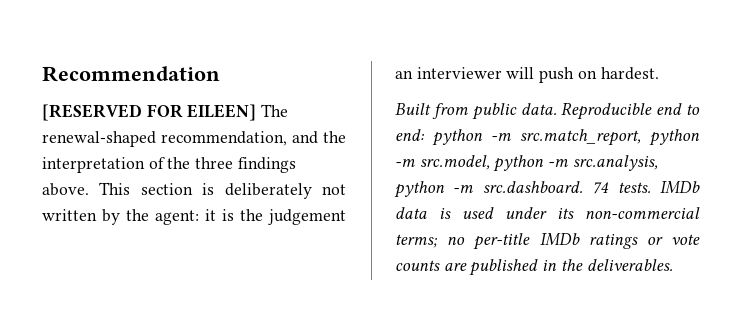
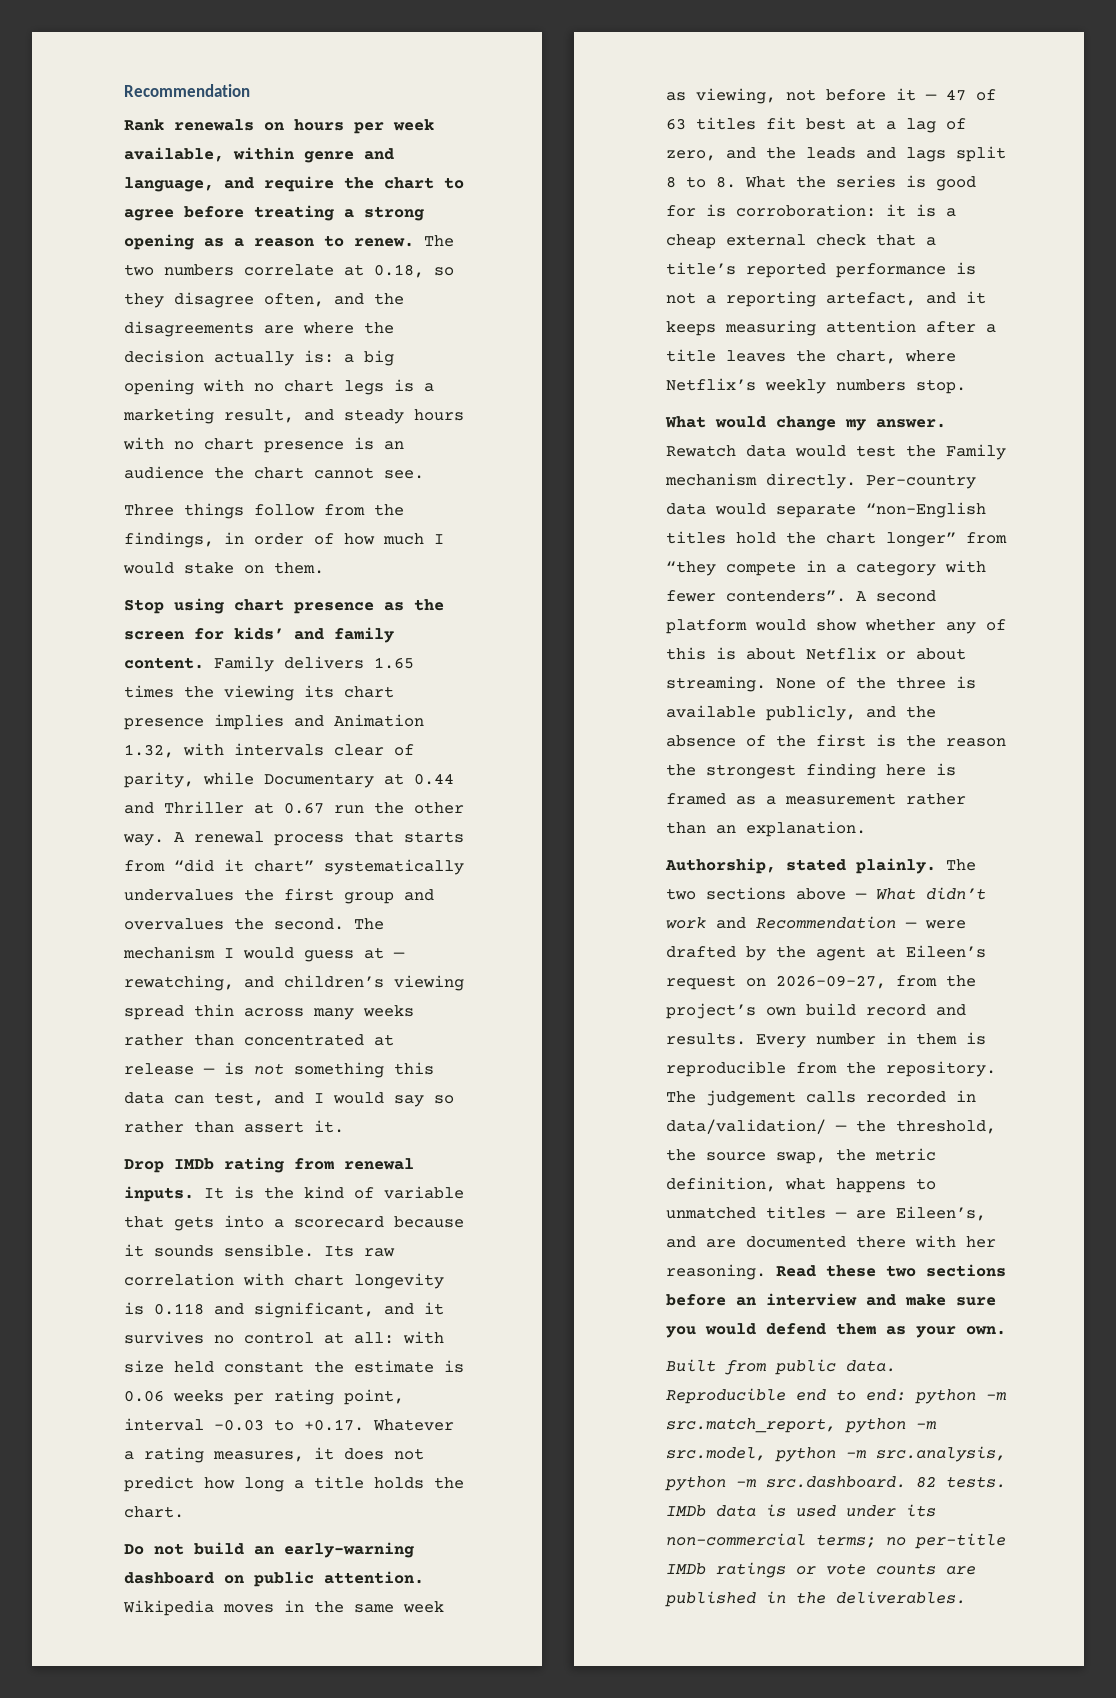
[42,104,289,121] [42,131,346,147] [42,157,296,173] [42,182,346,199] [42,209,346,225] [395,67,659,83] [RESERVED FOR EILEEN] The renewal-shaped recommendation, and the interpretation of the three findings above. This section is deliberately not written by the agent: it is the judgement an interviewer will push on hardest. -> [124,119,434,134] [124,147,394,163] [124,176,464,192] [124,205,424,221] [124,234,454,250] [124,264,454,278] [124,292,404,308] [124,321,394,337] [124,350,394,366] [124,379,434,395] [123,408,464,424] [123,437,404,453] [124,466,424,479] [124,503,404,519] [124,532,444,548] [123,562,324,574] [124,598,444,614] [124,627,394,643] [124,656,414,672] [124,685,394,701] [124,714,424,730] [124,743,414,758] [124,772,454,788] [124,801,464,814] [123,831,464,846] [124,859,464,875] [124,888,434,904] [124,918,384,930] [123,946,405,962] [124,975,464,991] [124,1004,414,1020] [124,1034,394,1046] [124,1062,434,1078] [124,1092,454,1107] [124,1120,344,1133] [124,1157,414,1173] [124,1186,464,1202] [124,1215,464,1231] [124,1244,395,1257] [124,1273,444,1289] [124,1302,444,1318] [124,1331,444,1344] [124,1360,464,1373] [124,1389,404,1405] [124,1418,454,1431] [124,1447,424,1463] [124,1476,464,1492] [124,1506,184,1518] [124,1542,414,1558] [124,1571,424,1587] [123,1600,444,1616] [666,88,996,104] [666,117,966,133] [666,146,1006,162] [666,175,976,191] [666,204,956,217] [666,234,936,249] [666,262,976,278] [666,291,986,307] [666,320,996,336] [666,349,956,364] [666,378,966,394] [665,416,946,431] [666,444,1006,460] [665,473,976,489] [666,502,986,518] [666,531,1007,547] [666,560,986,576] [666,590,936,602] [666,619,1006,634] [666,647,966,660] [666,676,976,692] [666,705,936,721] [666,734,1006,747] [666,763,956,779] [666,793,966,805] [666,821,866,837] [665,858,976,874] [666,887,986,900] [666,916,966,929] [666,945,986,961] [666,975,976,990] [666,1003,966,1019] [666,1032,986,1048] [666,1061,996,1077] [666,1090,976,1106] [666,1119,996,1134] [666,1148,936,1164] [666,1177,936,1193] [666,1206,986,1221] [666,1235,996,1248] [666,1264,1006,1280] [666,1293,996,1306] [666,1323,1006,1338] Rank renewals on hours per week available, within genre and language, and require the chart to agree before treating a strong opening as a reason to renew. The two numbers correlate at 0.18, so they disagree often, and the disagreements are where the decision actually is: a big opening with no chart legs is a marketing result, and steady hours with no chart presence is an audience the chart cannot see. // Three things follow from the findings, in order of how much I would stake on them. // Stop using chart presence as the screen for kids’ and family content. Family delivers 1.65 times the viewing its chart presence implies and Animation 1.32, with intervals clear of parity, while Documentary at 0.44 and Thriller at 0.67 run the other way. A renewal process that starts from “did it chart” systematically undervalues the first group and overvalues the second. The mechanism I would guess at — rewatching, and children’s viewing spread thin across many weeks rather than concentrated at release — is not something this data can test, and I would say so rather than assert it. // Drop IMDb rating from renewal inputs. It is the kind of variable that gets into a scorecard because it sounds sensible. Its raw correlation with chart longevity is 0.118 and significant, and it survives no control at all: with size held constant the estimate is 0.06 weeks per rating point, interval −0.03 to +0.17. Whatever a rating measures, it does not predict how long a title holds the chart. // Do not build an early-warning dashboard on public attention. Wikipedia moves in the same week as viewing, not before it — 47 of 63 titles fit best at a lag of zero, and the leads and lags split 8 to 8. What the series is good for is corroboration: it is a cheap external check that a title’s reported performance is not a reporting artefact, and it keeps measuring attention after a title leaves the chart, where Netflix’s weekly numbers stop. // What would change my answer. Rewatch data would test the Family mechanism directly. Per-country data would separate “non-English titles hold the chart longer” from “they compete in a category with fewer contenders”. A second platform would show whether any of this is about Netflix or about streaming. None of the three is available publicly, and the absence of the first is the reason the strongest finding here is framed as a measurement rather than an explanation. // Authorship, stated plainly. The two sections above — What didn’t work and Recommendation — were drafted by the agent at Eileen’s request on 2026-09-27, from the project’s own build record and results. Every number in them is reproducible from the repository. The judgement calls recorded in data/validation/ — the threshold, the source swap, the metric definition, what happens to unmatched titles — are Eileen’s, and are documented there with her reasoning. Read these two sections before an interview and make sure you would defend them as your own.
[592,182,610,194] 74 -> [916,1476,936,1488] 82

